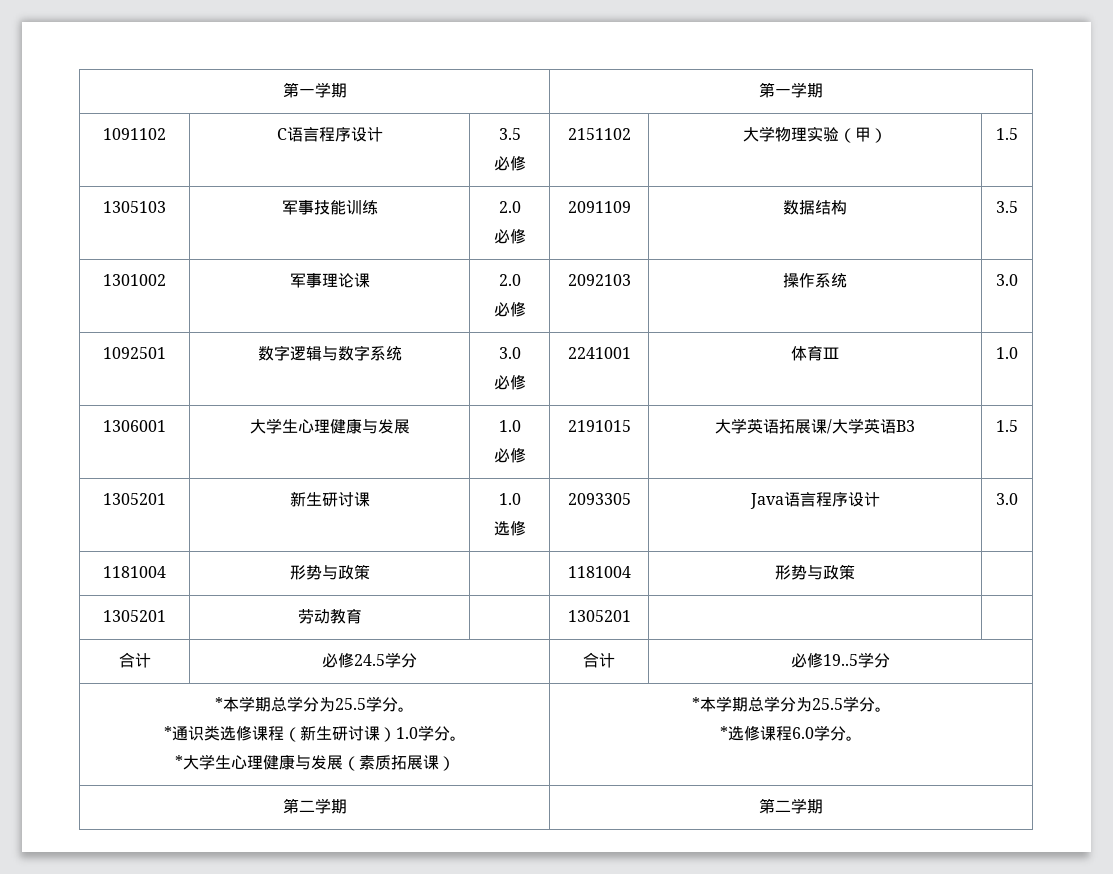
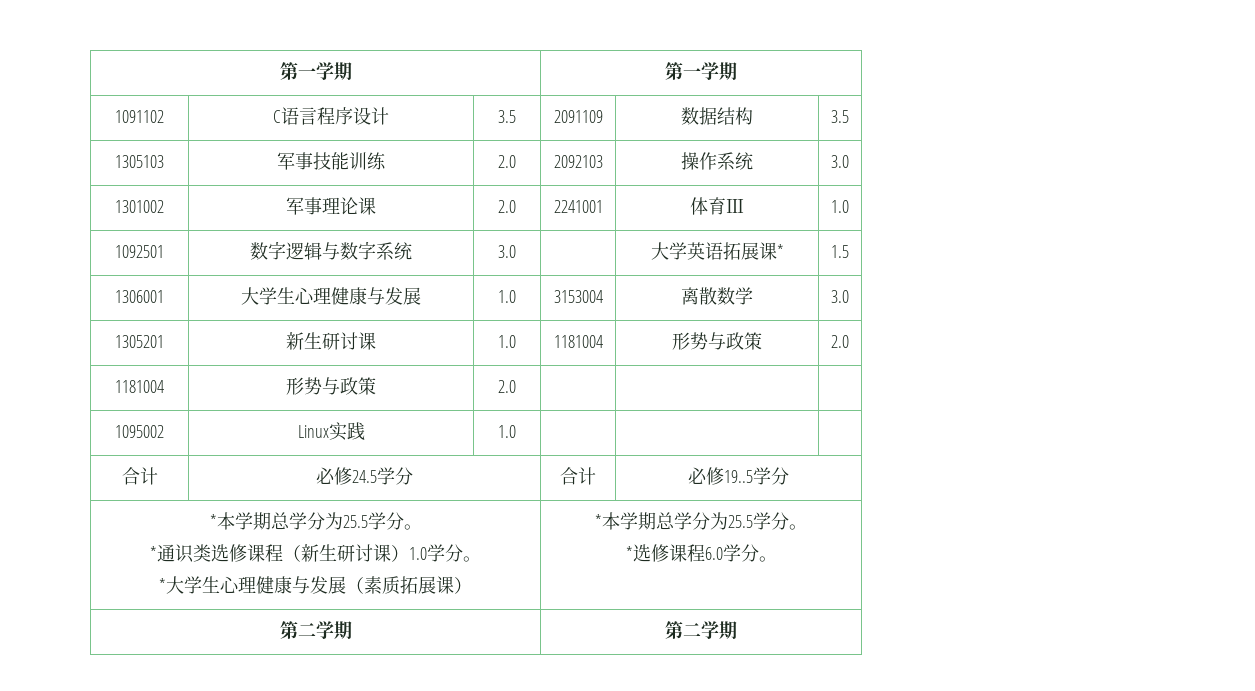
[493,155,526,171] [567,128,631,140] [743,126,887,143] [996,128,1018,140] // 必修 | 2151102 | 大学物理实验（甲） | 1.5 -> [553,110,603,123] [681,107,753,125] [831,110,849,123] | 2091109 | 数据结构 | 3.5
[493,228,526,244] [567,201,631,213] [783,200,847,215] [996,201,1018,213] // 必修 | 2091109 | 数据结构 | 3.5 -> [553,155,603,168] [681,152,753,170] [831,155,849,168] | 2092103 | 操作系统 | 3.0
[493,301,526,317] [567,274,631,286] [783,273,847,288] [996,274,1018,286] // 必修 | 2092103 | 操作系统 | 3.0 -> [553,200,603,213] [690,197,744,215] [831,200,849,213] | 2241001 | 体育Ⅲ | 1.0
[493,374,526,390] [567,347,631,359] [791,345,839,361] [996,347,1018,359] // 必修 | 2241001 | 体育Ⅲ | 1.0 -> [650,242,784,260] [831,245,849,258] | | 大学英语拓展课* | 1.5
[493,447,526,463] [567,420,631,432] [715,418,915,434] [996,420,1018,432] // 必修 | 2191015 | 大学英语拓展课/大学英语B3 | 1.5 -> [553,290,603,303] [681,287,753,305] [831,290,849,303] | 3153004 | 离散数学 | 3.0
[493,520,526,536] [567,493,631,505] [749,492,880,509] [996,493,1018,505] [103,566,166,578] [289,564,370,580] [567,566,631,578] [775,564,855,580] [103,610,166,622] [297,608,362,624] [567,610,631,622] // 选修 | 2093305 | Java语言程序设计 | 3.0 // 1181004 | 形势与政策 | | 1181004 | 形势与政策 | // 1305201 | 劳动教育 | | 1305201 -> [553,335,603,348] [672,332,762,350] [831,335,849,348] [115,380,164,393] [286,377,376,395] [498,380,516,393] [115,425,164,438] [297,422,365,441] [498,425,516,438] | 1181004 | 形势与政策 | 2.0 // 1181004 | 形势与政策 | 2.0 | | | // 1095002 | Linux实践 | 1.0 |

